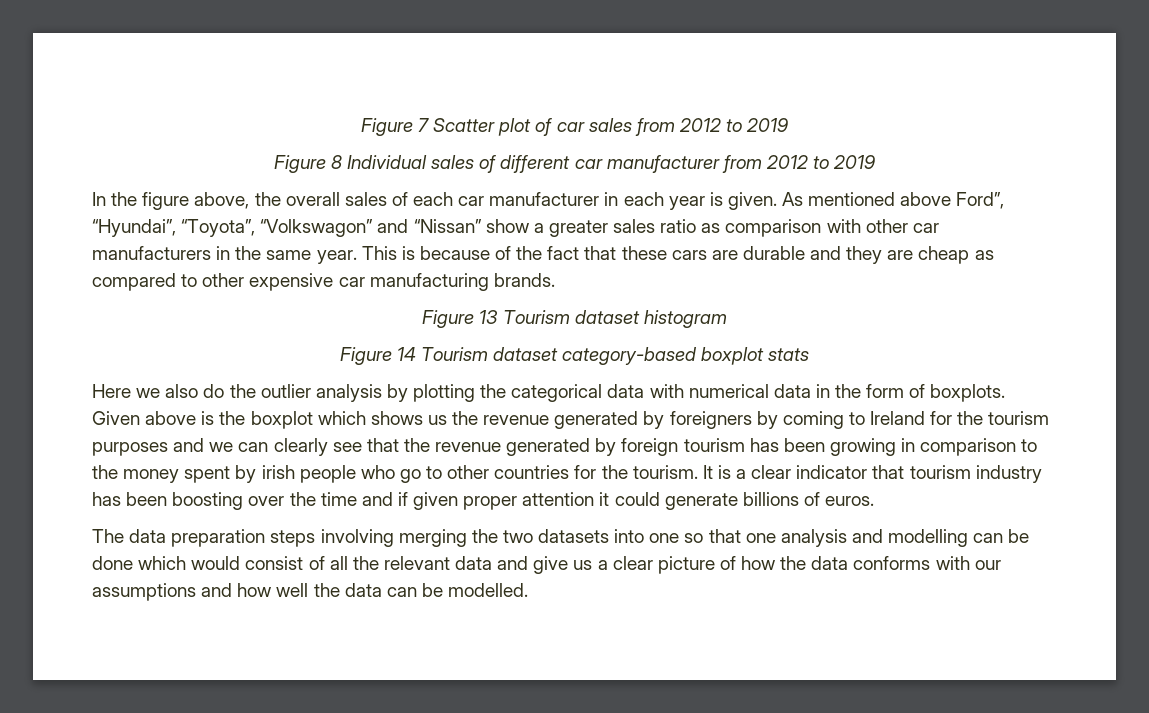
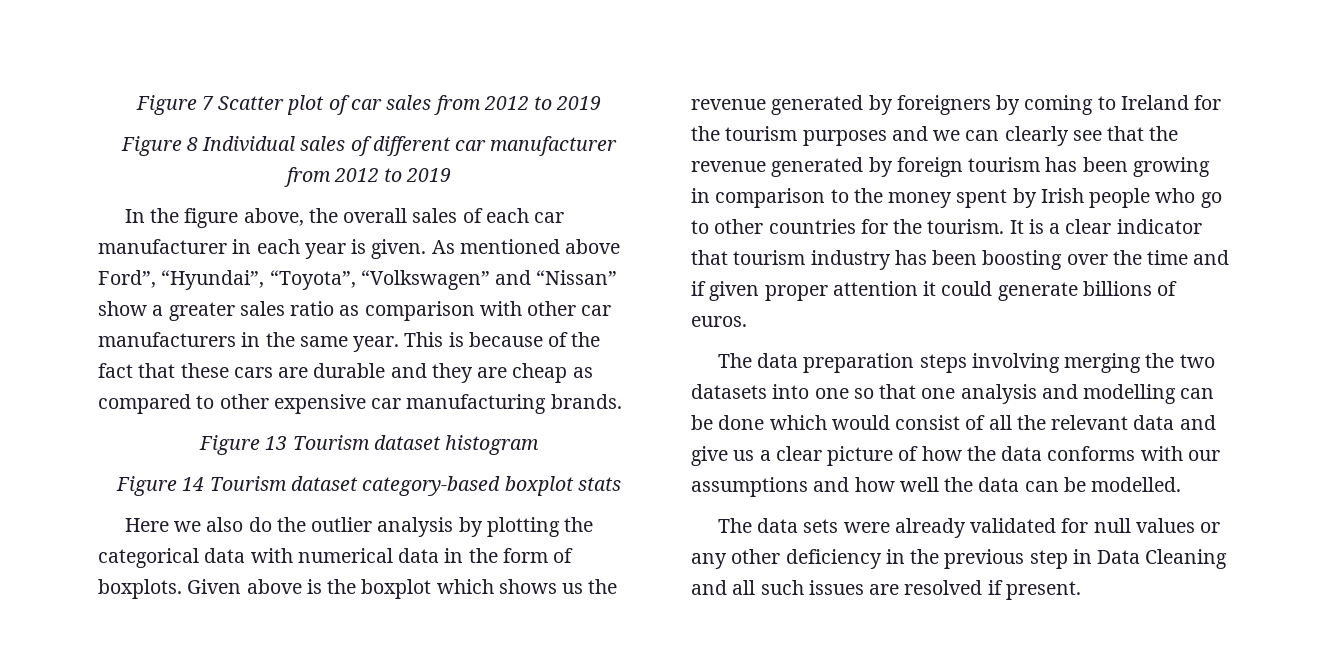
[260,219,374,237] “Volkswagon” -> [360,270,490,290] “Volkswagen”
[261,465,295,479] irish -> [1040,188,1084,203] Irish
(529, 590) none -> [717,518,1221,538] [691,549,1228,569] [691,580,1081,600] // The data sets were already validated for null values or any other deficiency in the previous step in Data Cleaning and all such issues are resolved if present.

